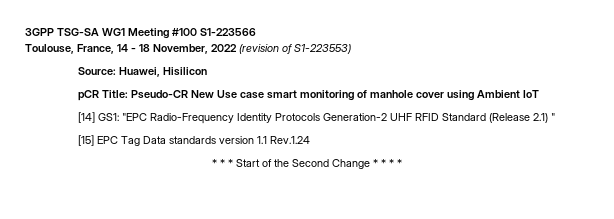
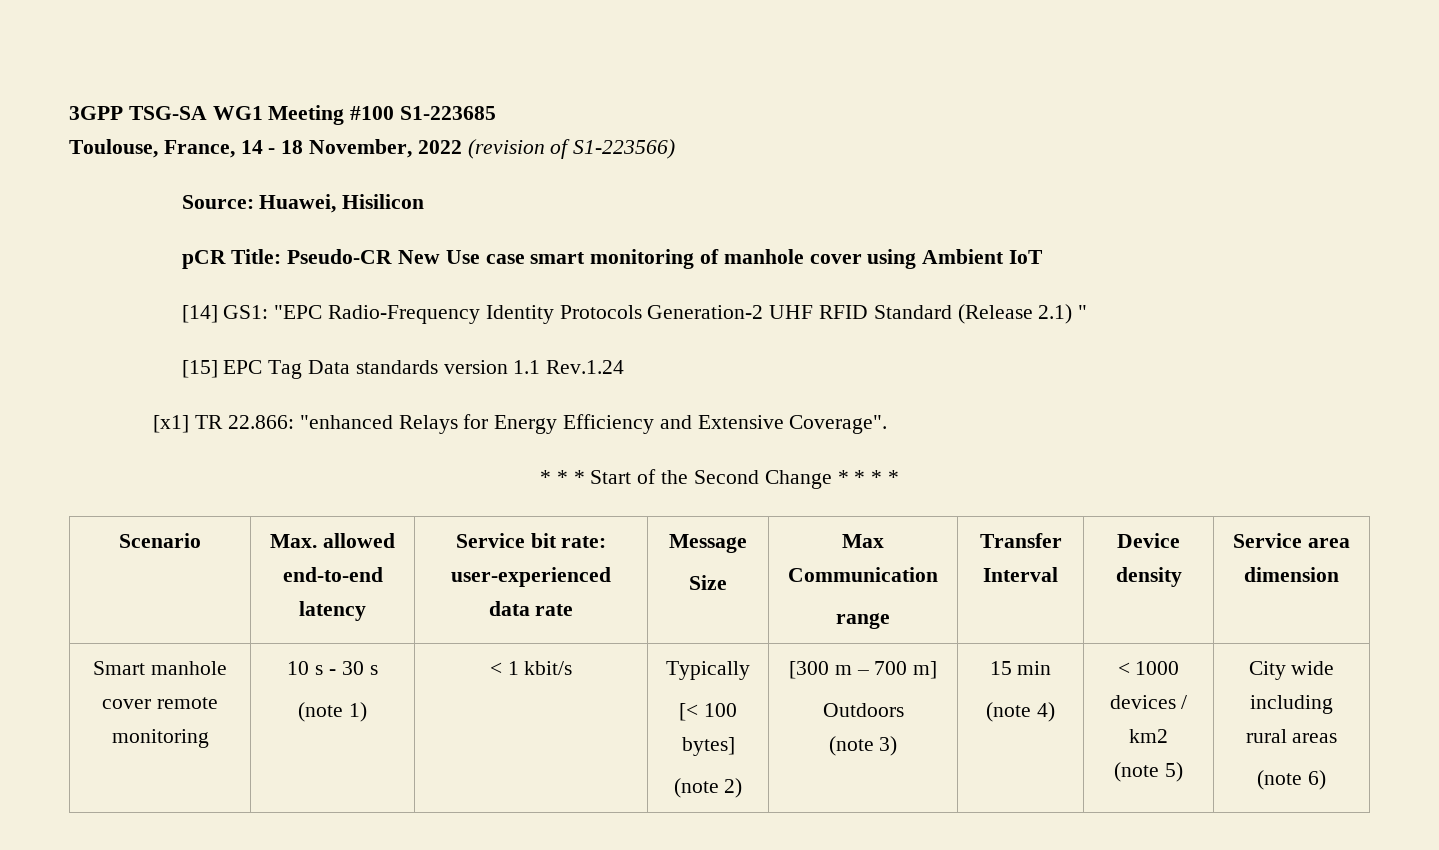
[200,28,256,36] S1-223566 -> [400,106,497,120] S1-223685
[294,44,351,54] S1-223553) -> [573,139,676,159] S1-223566)
(310, 140) none -> [153,414,888,434] // [x1] TR 22.866: "enhanced Relays for Energy Efficiency and Extensive Coverage".
(402, 163) none -> [119,533,201,548] [270,533,395,548] [282,567,383,582] [299,601,366,621] [455,533,607,548] [451,567,611,587] [488,601,574,616] [669,534,747,553] [689,575,727,590] [842,534,884,548] [788,567,938,582] [836,613,890,629] [979,533,1062,548] [983,567,1058,582] [1117,533,1180,548] [1115,567,1182,587] [1233,533,1350,548] [1244,567,1339,582] [93,661,227,675] [102,697,218,709] [111,729,209,748] [287,661,378,675] [298,702,367,722] [489,661,573,675] [666,661,750,680] [679,703,737,721] [681,737,735,756] [673,778,743,798] [788,661,938,679] [822,703,904,717] [828,736,898,756] [989,661,1052,675] [986,702,1055,722] [1117,661,1180,675] [1109,695,1188,709] [1129,729,1168,743] [1114,762,1183,782] [1248,661,1335,680] [1250,695,1333,714] [1245,729,1338,743] [1257,770,1326,790] // Scenario | Max. allowed end-to-end latency | Service bit rate: user-experienced data rate | Message // Size | Max Communication // range | Transfer Interval | Device density | Service area dimension // Smart manhole cover remote monitoring | 10 s - 30 s // (note 1) | < 1 kbit/s | Typically // [< 100 bytes] // (note 2) | [300 m – 700 m] // Outdoors // (note 3) | 15 min // (note 4) | < 1000 devices / km2 // (note 5) | City wide including rural areas // (note 6)

